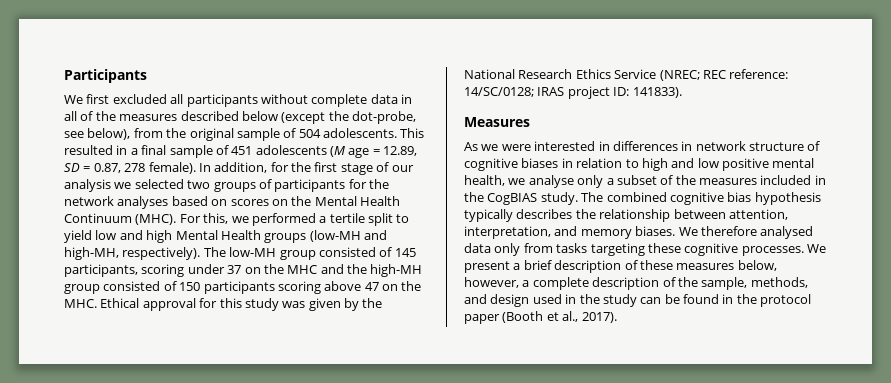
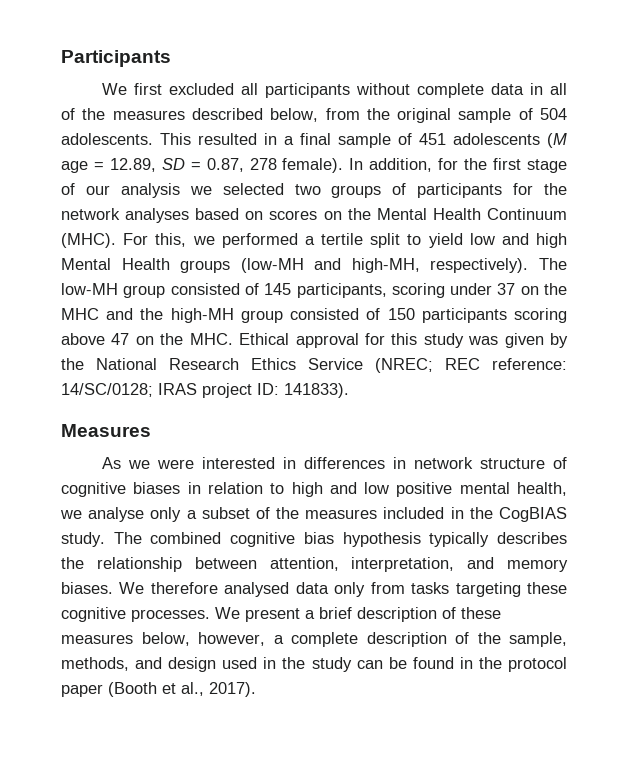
[241,111,416,124] [64,128,131,140] below (except the dot-probe, see below), -> [270,108,319,122] below,

